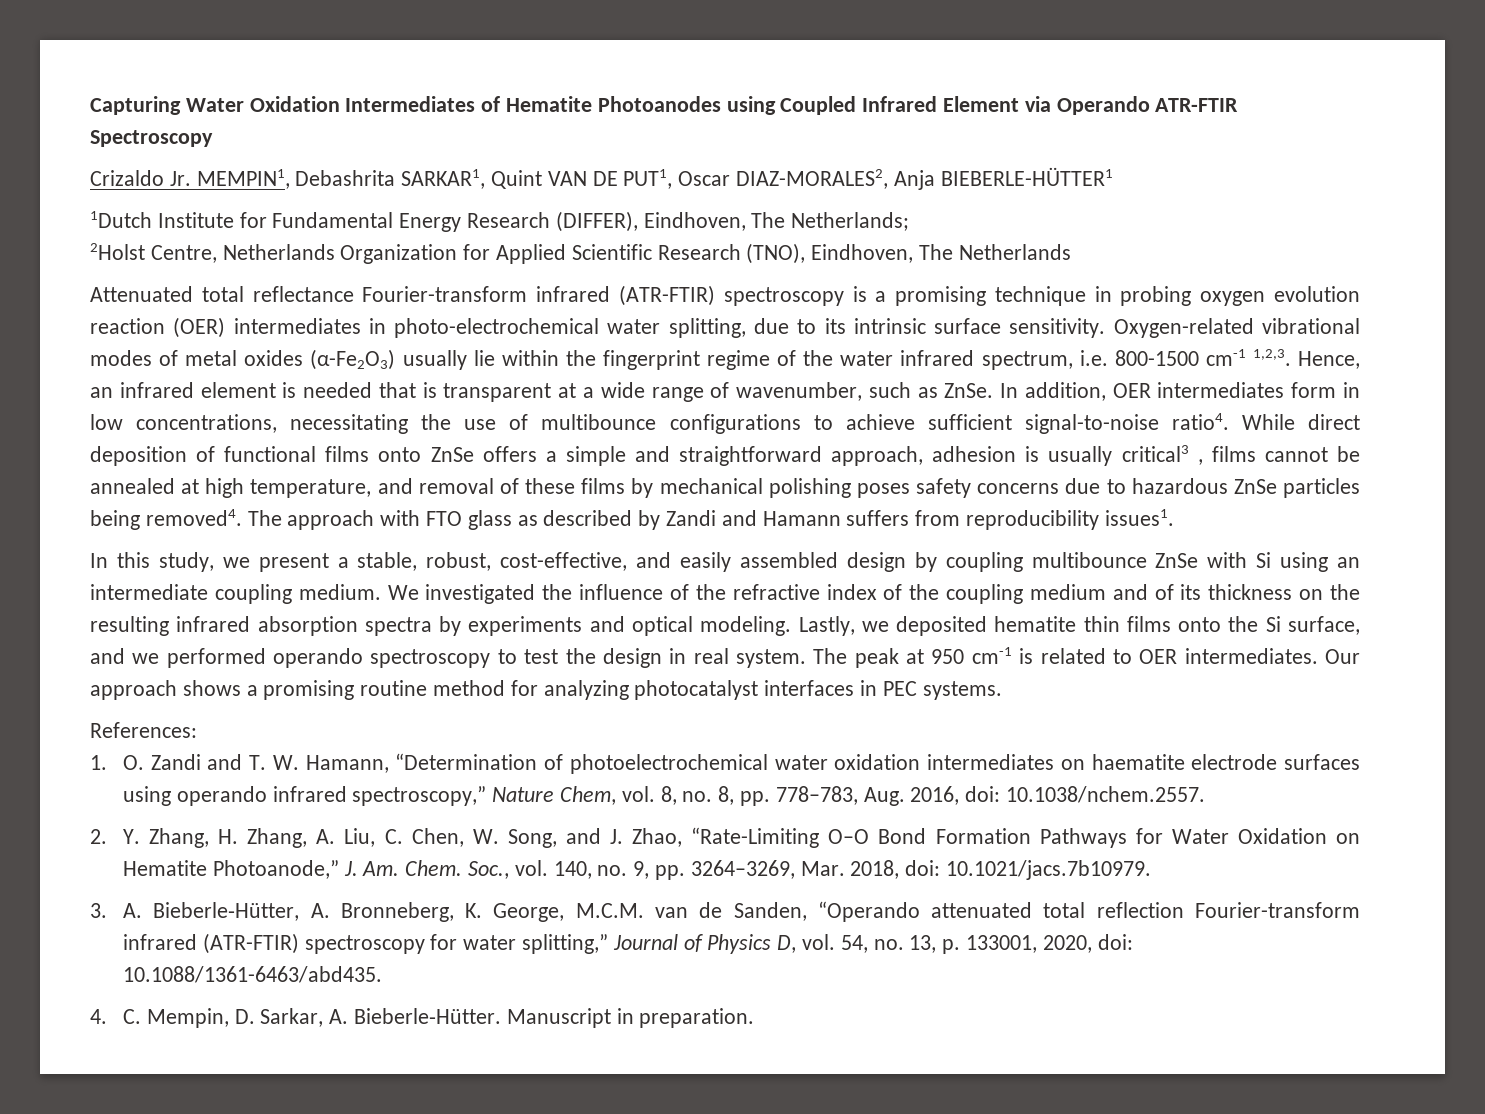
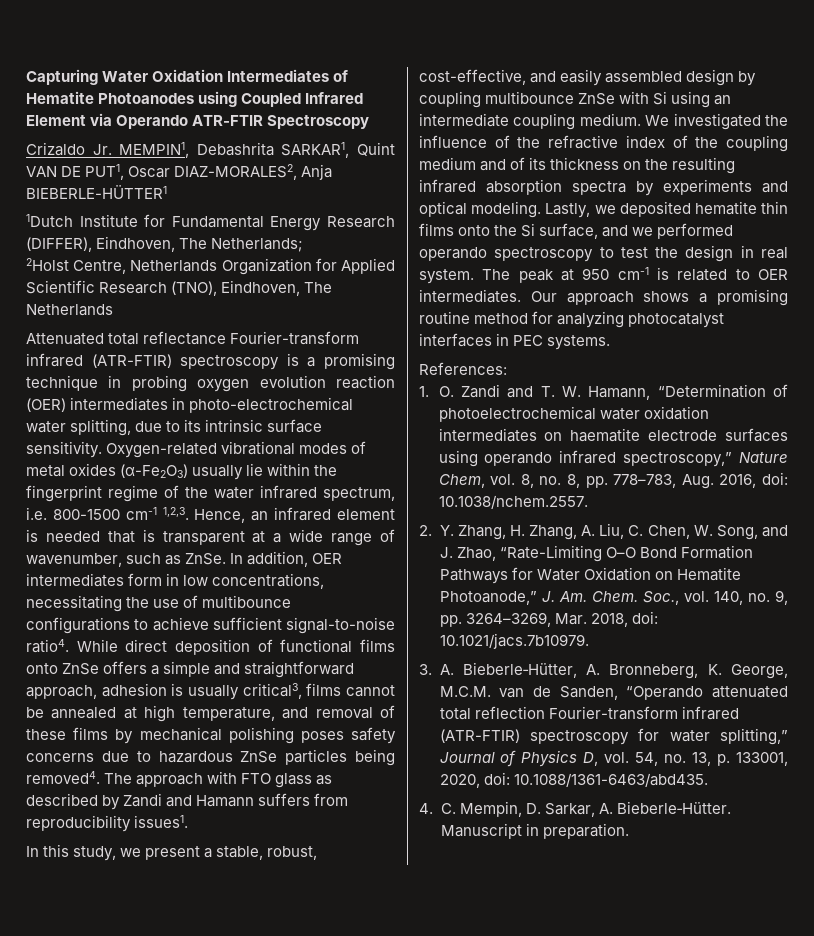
[1121,445,1203,465] critical3 , -> [242,683,302,699] critical3,

